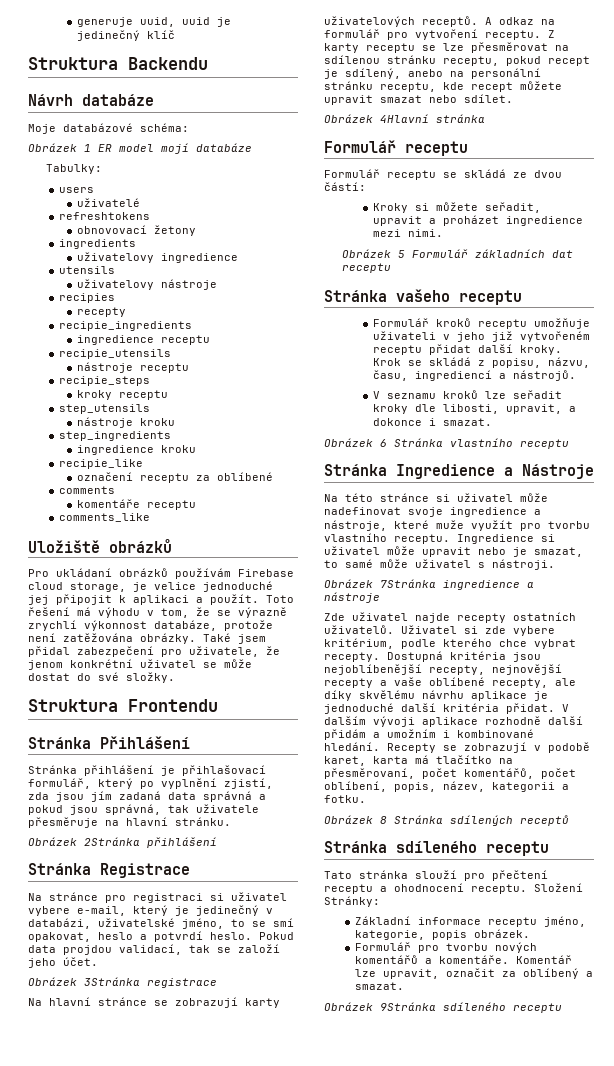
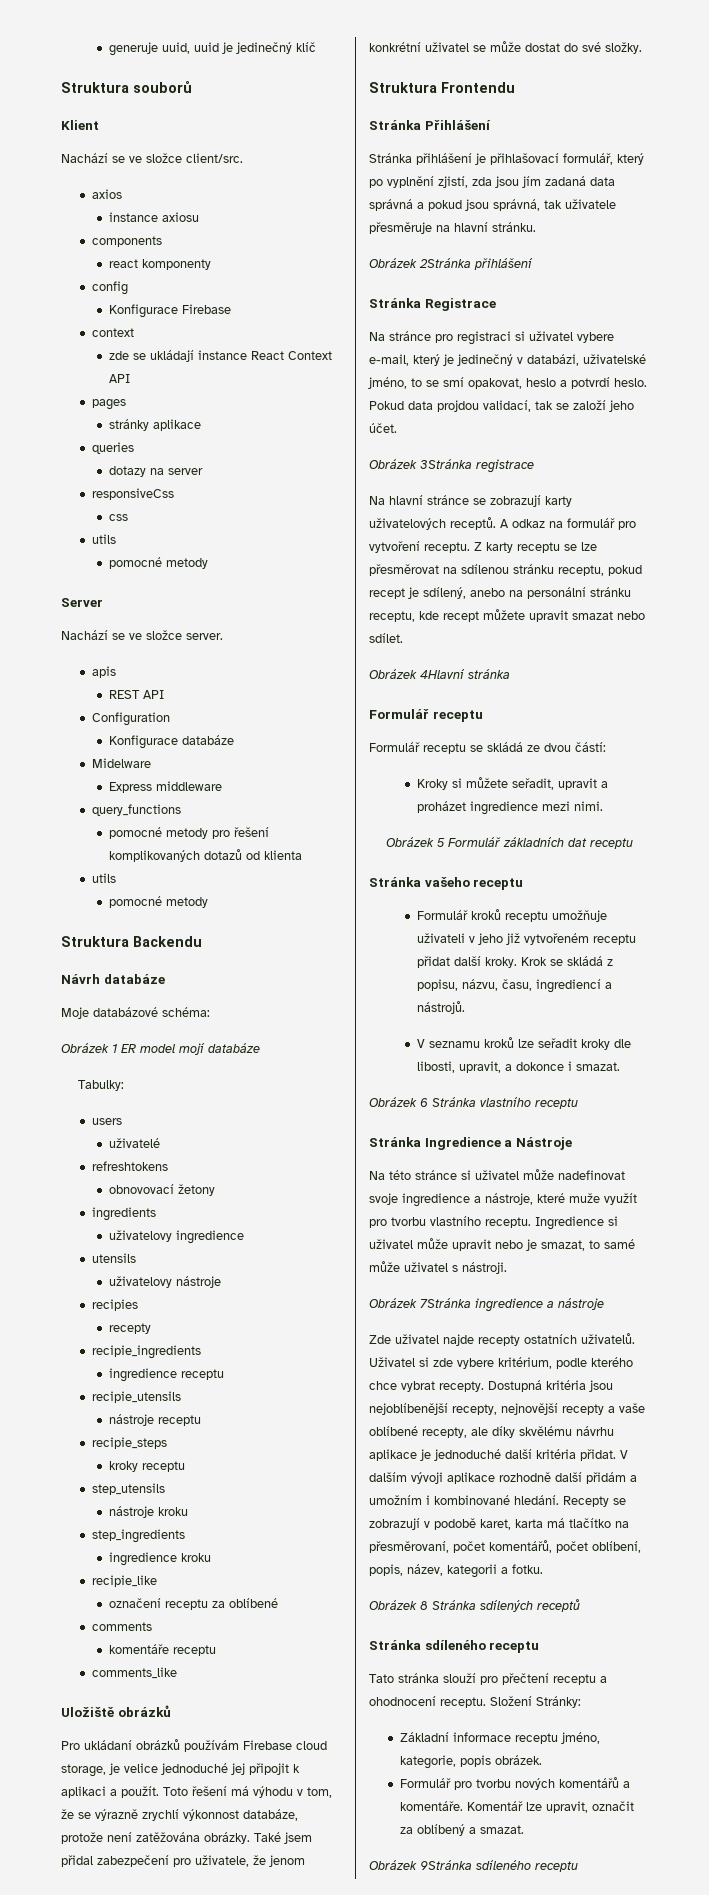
(175, 34) none -> [61,81,192,93] [61,120,99,130] [61,153,243,163] [91,189,122,199] [108,212,199,222] [91,236,162,247] [108,259,211,270] [91,281,128,295] [108,304,231,318] [91,328,134,337] [108,350,332,362] [108,374,130,383] [91,399,126,410] [108,419,201,431] [91,442,134,454] [108,466,203,477] [91,488,174,500] [108,514,128,521] [91,534,116,544] [108,557,208,569] [61,598,103,607] [61,630,223,640] [91,666,116,678] [108,690,164,699] [91,712,170,726] [108,735,234,749] [91,758,151,768] [108,781,222,793] [91,804,181,816] [108,827,269,839] [108,849,302,862] [91,873,116,883] [108,896,208,908] // Struktura souborů // Klient // Nachází se ve složce client/src. // axios // instance axiosu // components // react komponenty // config // Konfigurace Firebase // context // zde se ukládají instance React Context API // pages // stránky aplikace // queries // dotazy na server // responsiveCss // css // utils // pomocné metody // Server // Nachází se ve složce server. // apis // REST API // Configuration // Konfigurace databáze // Midelware // Express middleware // query_functions // pomocné metody pro řešení komplikovaných dotazů od klienta // utils // pomocné metody

